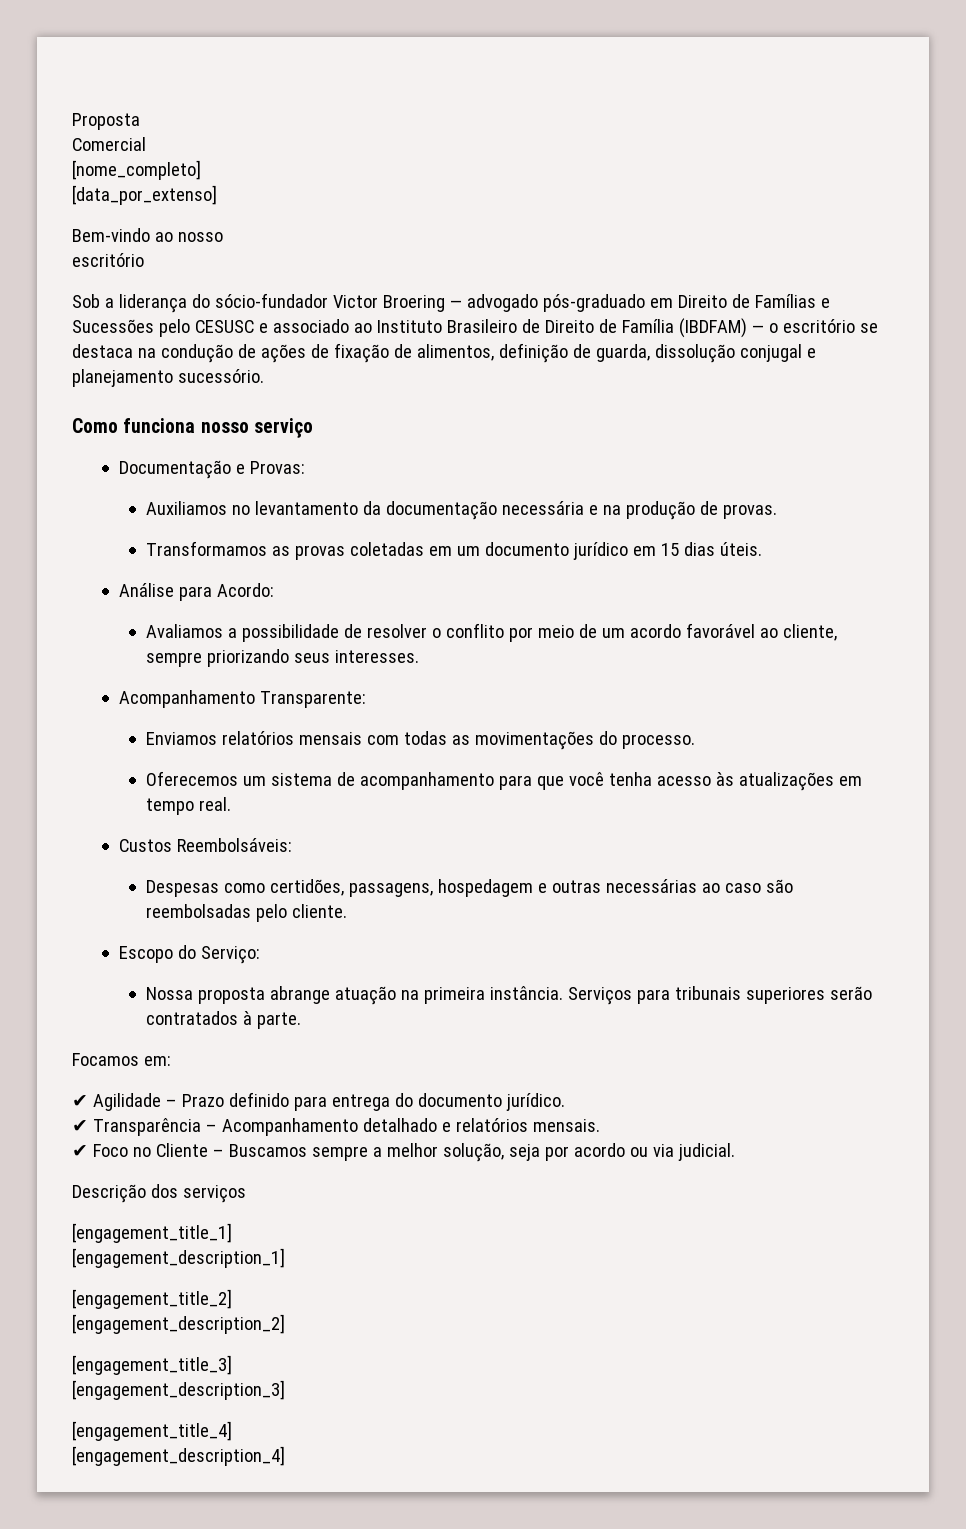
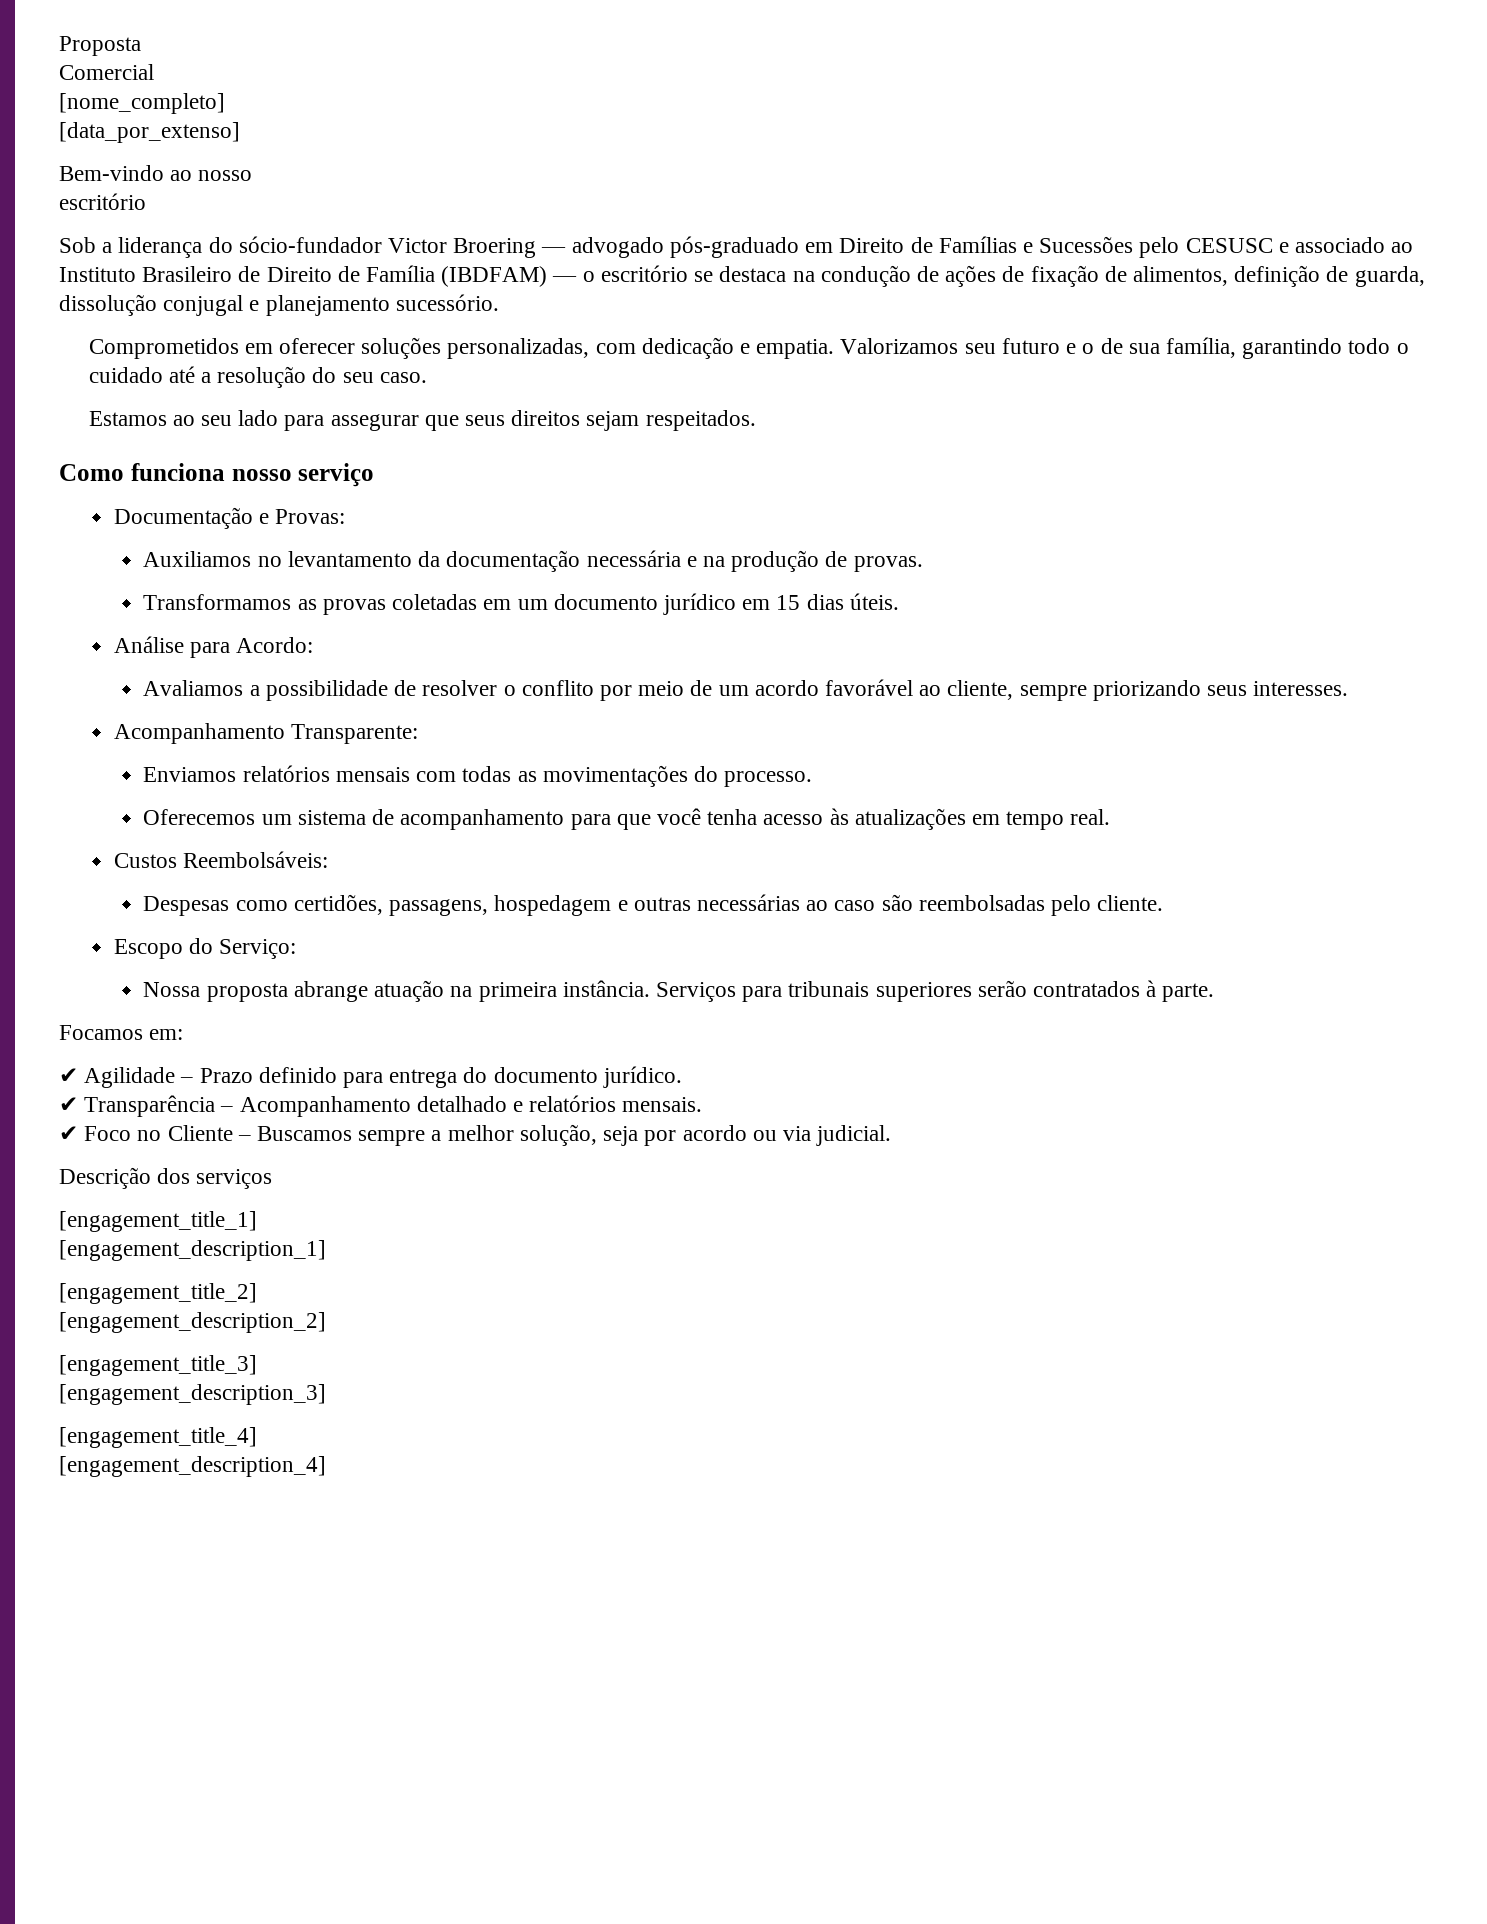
(264, 376) none -> [88,337,1409,359] [88,366,427,388] [88,410,756,431] // Comprometidos em oferecer soluções personalizadas, com dedicação e empatia. Valorizamos seu futuro e o de sua família, garantindo todo o cuidado até a resolução do seu caso. // Estamos ao seu lado para assegurar que seus direitos sejam respeitados.

